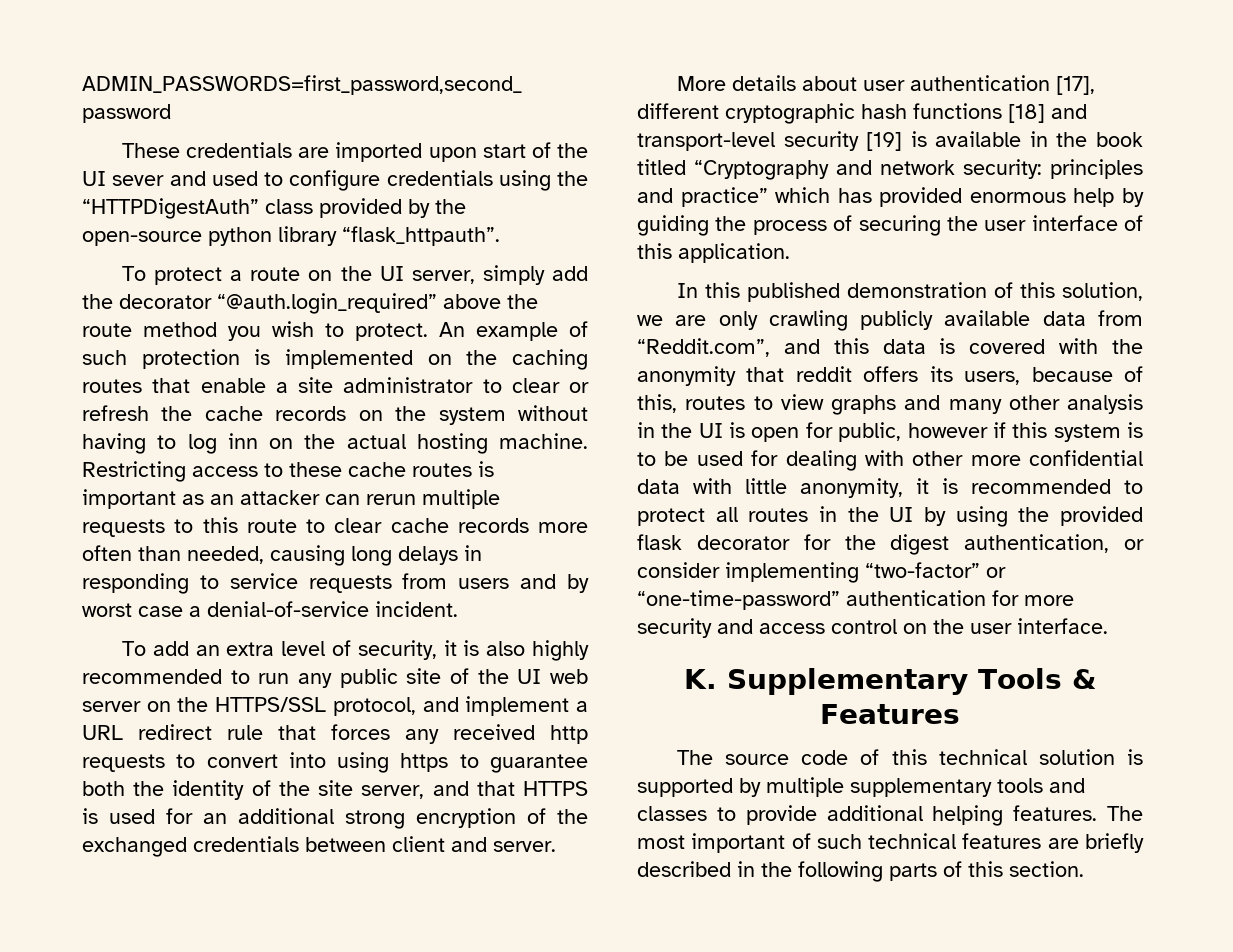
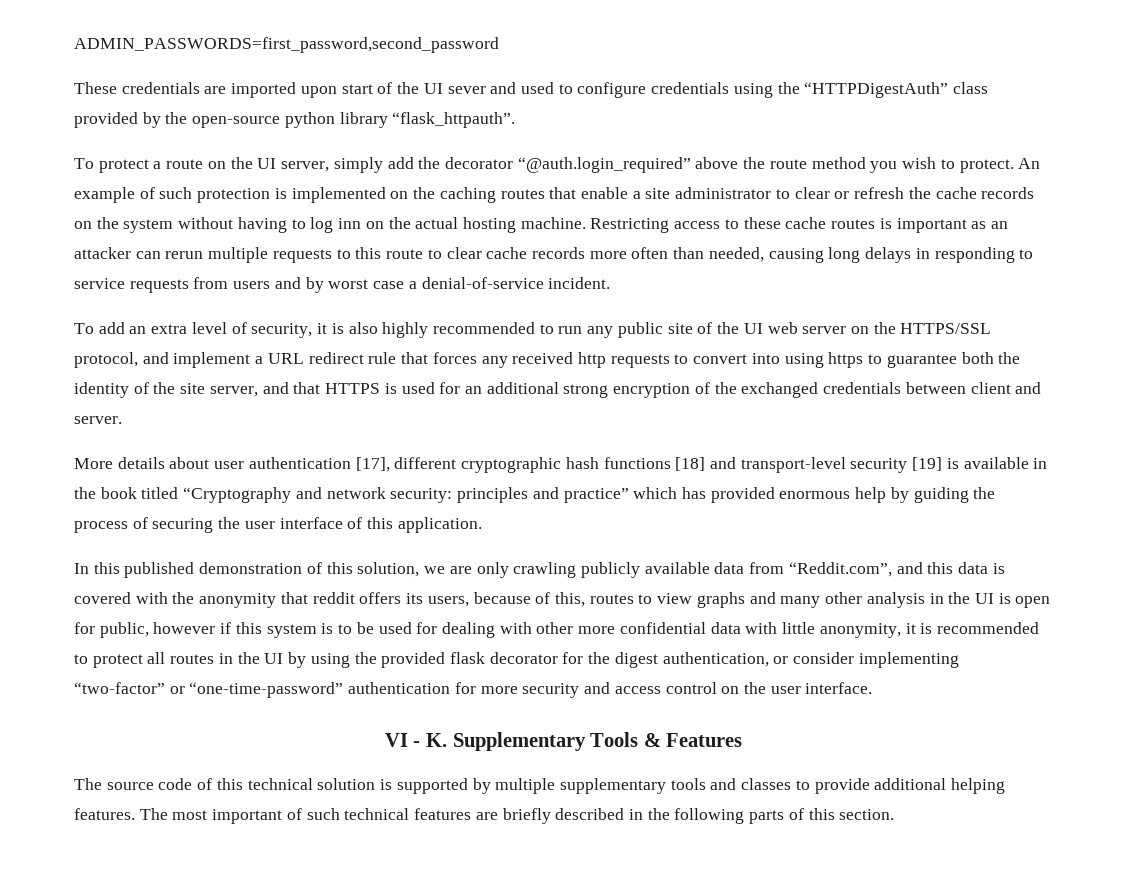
(1108, 626) none -> [384,733,421,747] VI -

